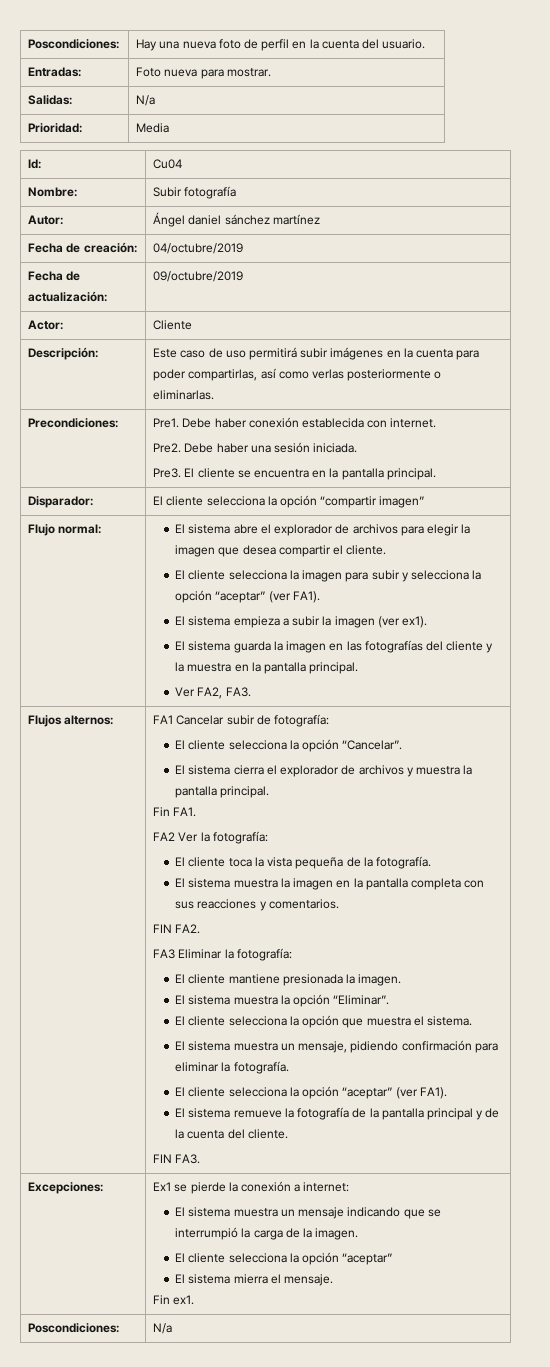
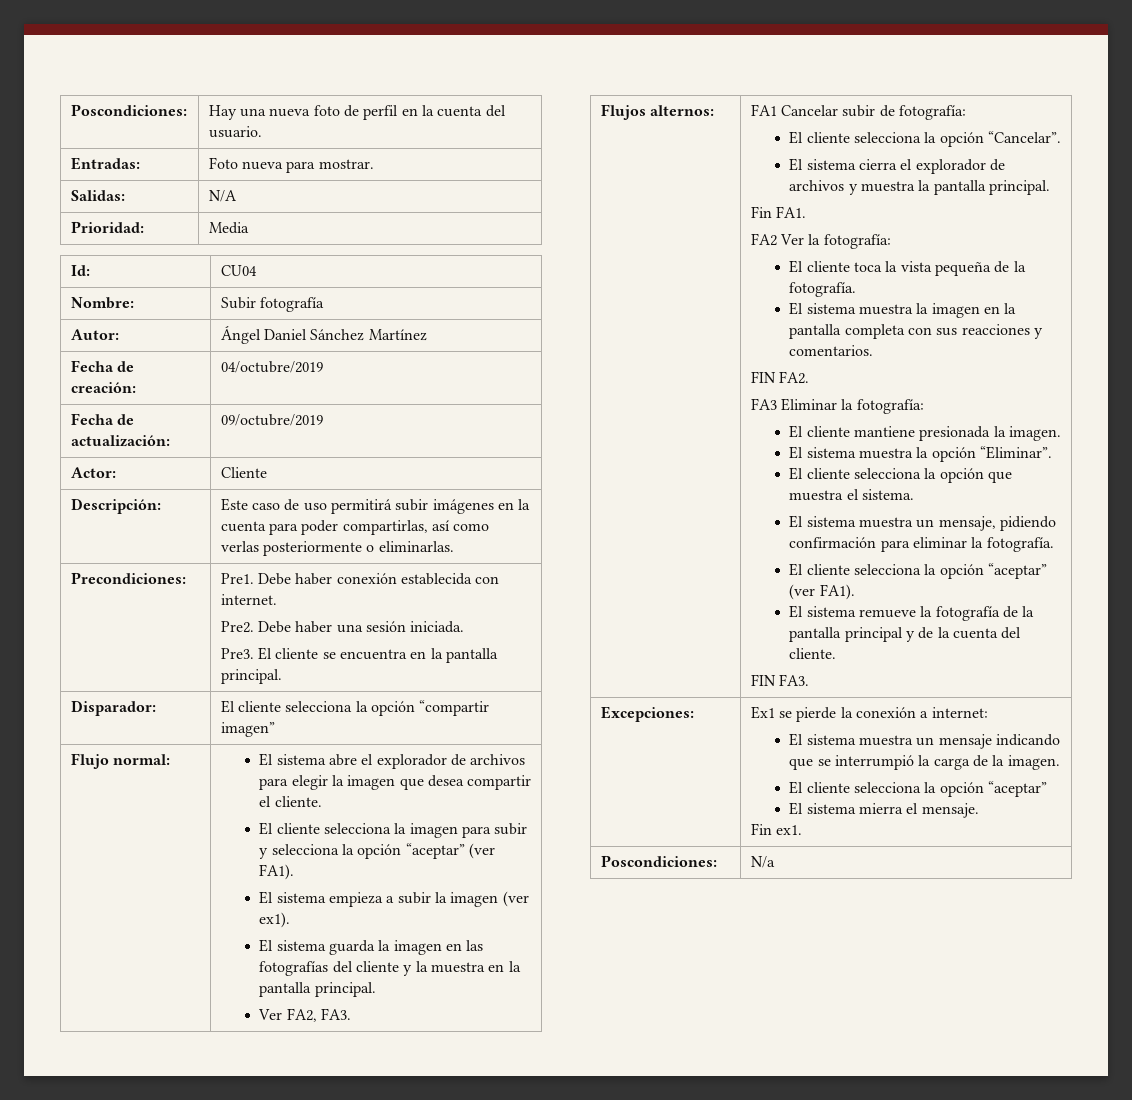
[136,95,156,106] N/a -> [208,190,237,202] N/A
[153,159,183,169] Cu04 -> [220,265,257,276] CU04
[188,214,320,225] daniel sánchez martínez -> [264,329,427,341] Daniel Sánchez Martínez

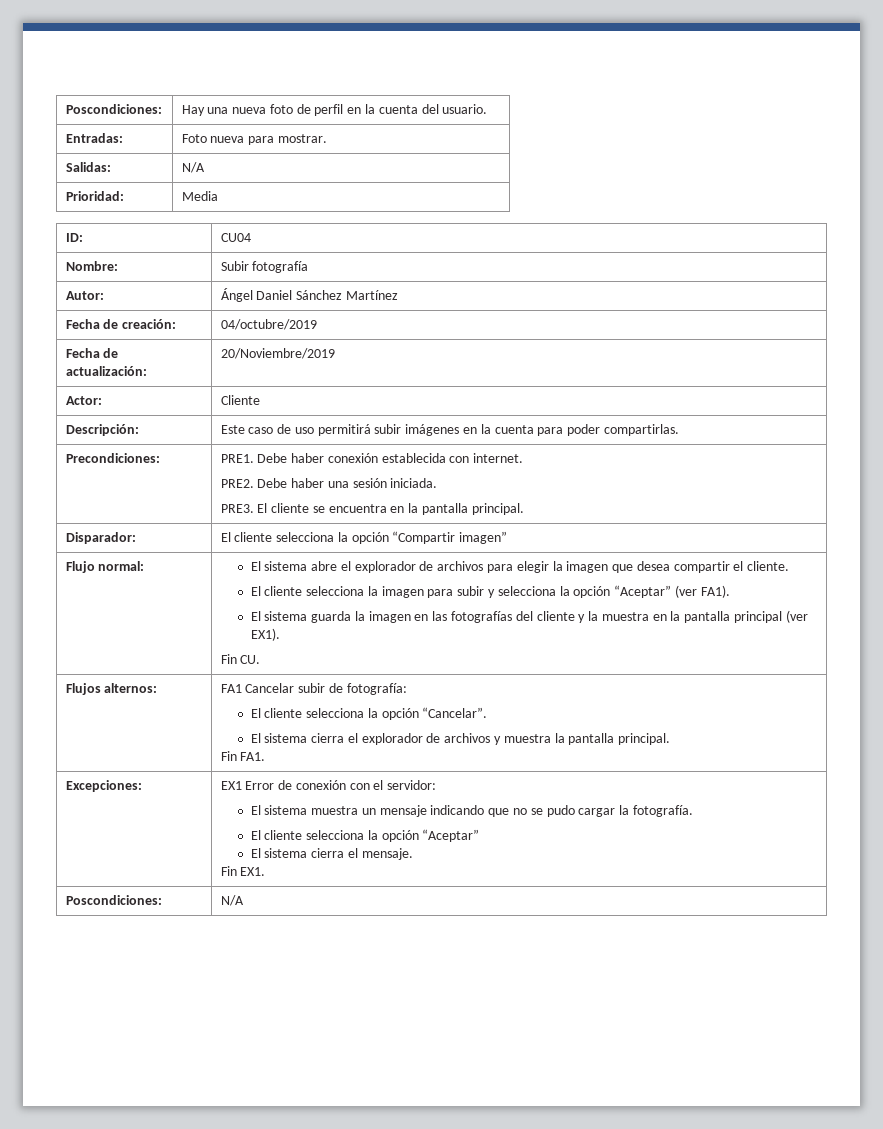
[70,265,90,276] Id: -> [65,233,83,242] ID:
[220,414,323,426] 09/octubre/2019 -> [220,348,335,359] 20/Noviembre/2019
[342,520,490,535] [220,541,454,556] compartirlas, así como verlas posteriormente o eliminarlas. -> [603,424,679,436] compartirlas.
[220,573,254,584] Pre1. -> [220,454,254,463] PRE1.
[220,621,254,633] Pre2. -> [220,479,254,488] PRE2.
[220,648,254,659] Pre3. -> [220,504,254,513] PRE3.
[419,700,490,716] “compartir -> [392,531,456,544] “Compartir
[405,843,495,859] [259,864,295,880] [259,891,529,907] [259,912,291,928] “aceptar” (ver FA1). // El sistema empieza a subir la imagen (ver ex1). -> [614,585,730,598] “Aceptar” (ver FA1).
[314,982,376,997] [258,1008,351,1022] principal. // Ver FA2, FA3. -> [733,610,808,623] [250,628,280,641] [220,654,261,664] principal (ver EX1). // Fin CU.
[750,233,891,249] [789,260,1026,276] [789,282,857,297] [789,302,1017,318] [789,324,1043,339] [789,345,874,356] [750,371,810,384] [750,398,924,414] [789,425,1061,441] [789,446,1052,462] [789,467,1012,483] [789,489,914,501] [789,515,1056,531] [789,537,967,552] // FA2 Ver la fotografía: // El cliente toca la vista pequeña de la fotografía. // El sistema muestra la imagen en la pantalla completa con sus reacciones y comentarios. // FIN FA2. // FA3 Eliminar la fotografía: // El cliente mantiene presionada la imagen. // El sistema muestra la opción “Eliminar”. // El cliente selecciona la opción que muestra el sistema. // El sistema muestra un mensaje, pidiendo confirmación para eliminar -> [65,780,142,792] [220,780,437,790] [250,805,616,817] // Excepciones: | EX1 Error de conexión con el servidor: // El sistema muestra un mensaje indicando que no se pudo cargar
[987,563,1047,579] [789,584,855,600] [789,605,1035,621] [789,627,1022,642] [789,648,837,659] [750,674,810,686] [600,706,694,722] [750,706,988,722] [789,733,1060,749] [789,755,1060,770] [789,781,1047,797] [789,802,903,815] “aceptar” (ver FA1). // El sistema remueve la fotografía de la pantalla principal y de la cuenta del cliente. // FIN FA3. // Excepciones: | Ex1 se pierde la conexión a internet: // El sistema muestra un mensaje indicando que se interrumpió la carga de la imagen. // El cliente selecciona la opción “aceptar” // El sistema mierra -> [422,829,480,842] [250,848,345,858] “Aceptar” // El sistema cierra
[776,825,803,835] [600,855,717,867] [750,856,775,868] ex1. // Poscondiciones: | N/a -> [240,867,266,876] [65,895,162,905] [220,895,244,906] EX1. // Poscondiciones: | N/A

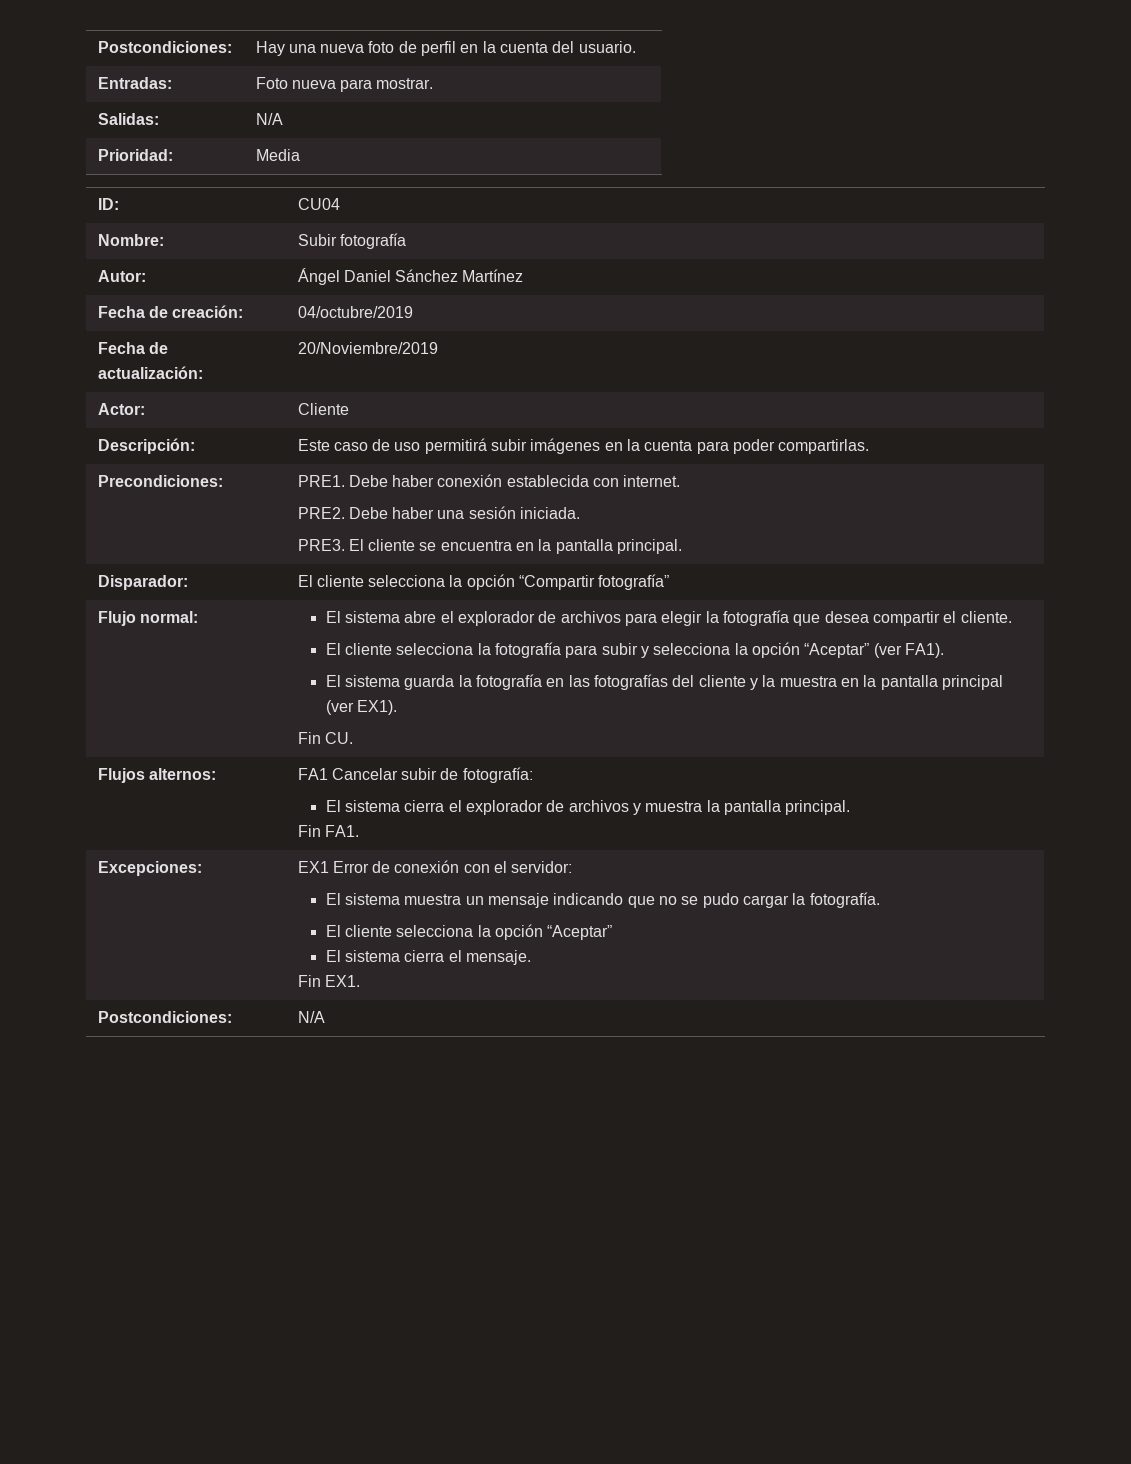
[65,104,162,114] Poscondiciones: -> [97,41,232,53] Postcondiciones:
[459,531,508,544] imagen” -> [598,574,670,590] fotografía”
[566,561,609,573] imagen -> [722,610,789,626] fotografía
[381,586,424,598] imagen -> [494,642,561,658] fotografía
[368,611,411,623] imagen -> [475,674,542,690] fotografía
[250,707,488,720] // El cliente selecciona la opción “Cancelar”. -> (533, 775) none
[65,895,162,905] Poscondiciones: -> [97,1011,232,1023] Postcondiciones:

